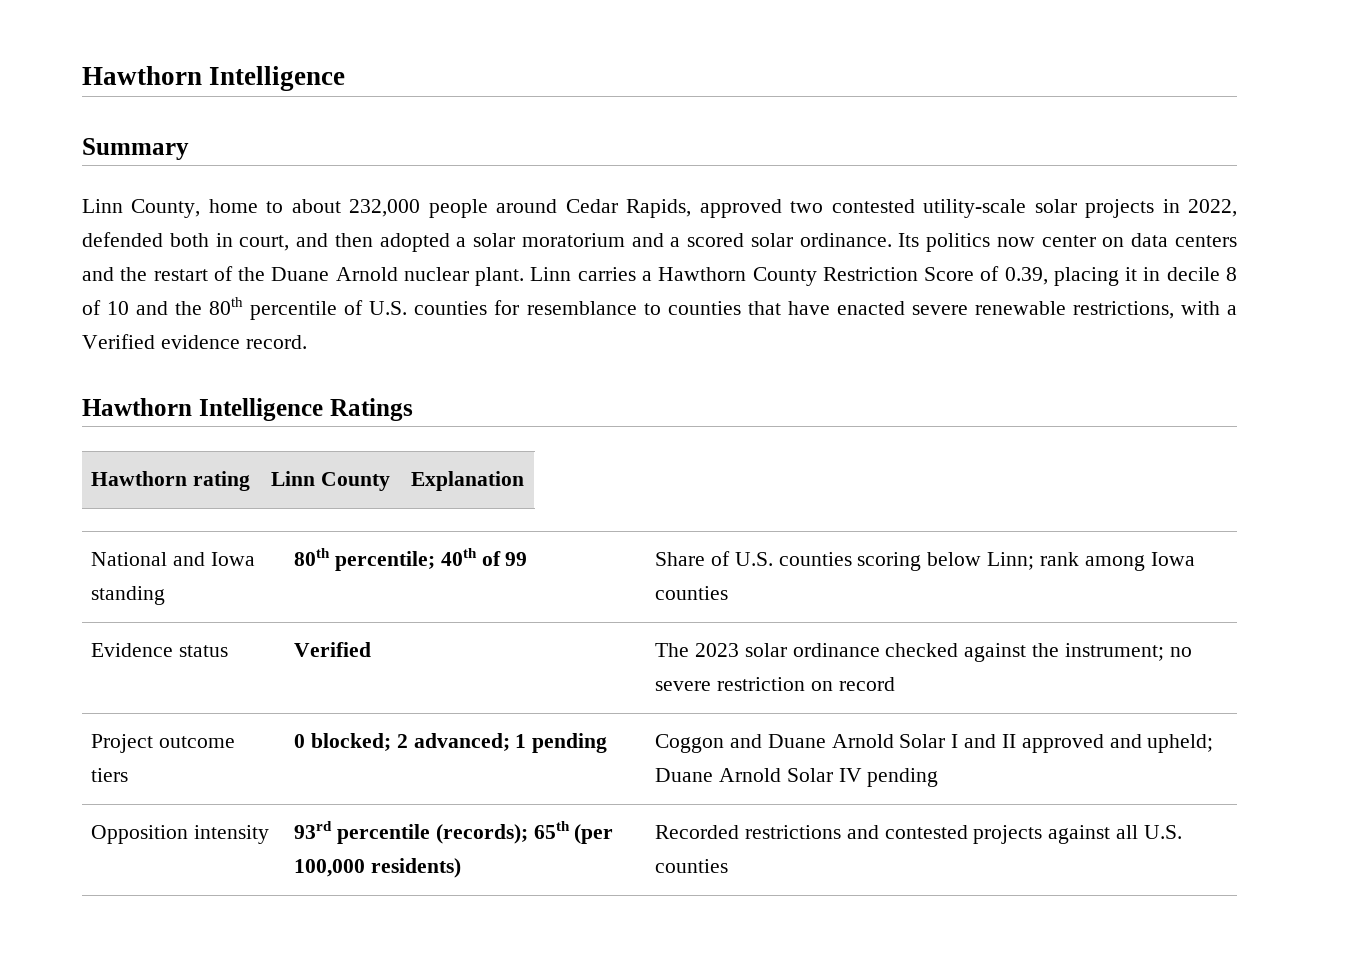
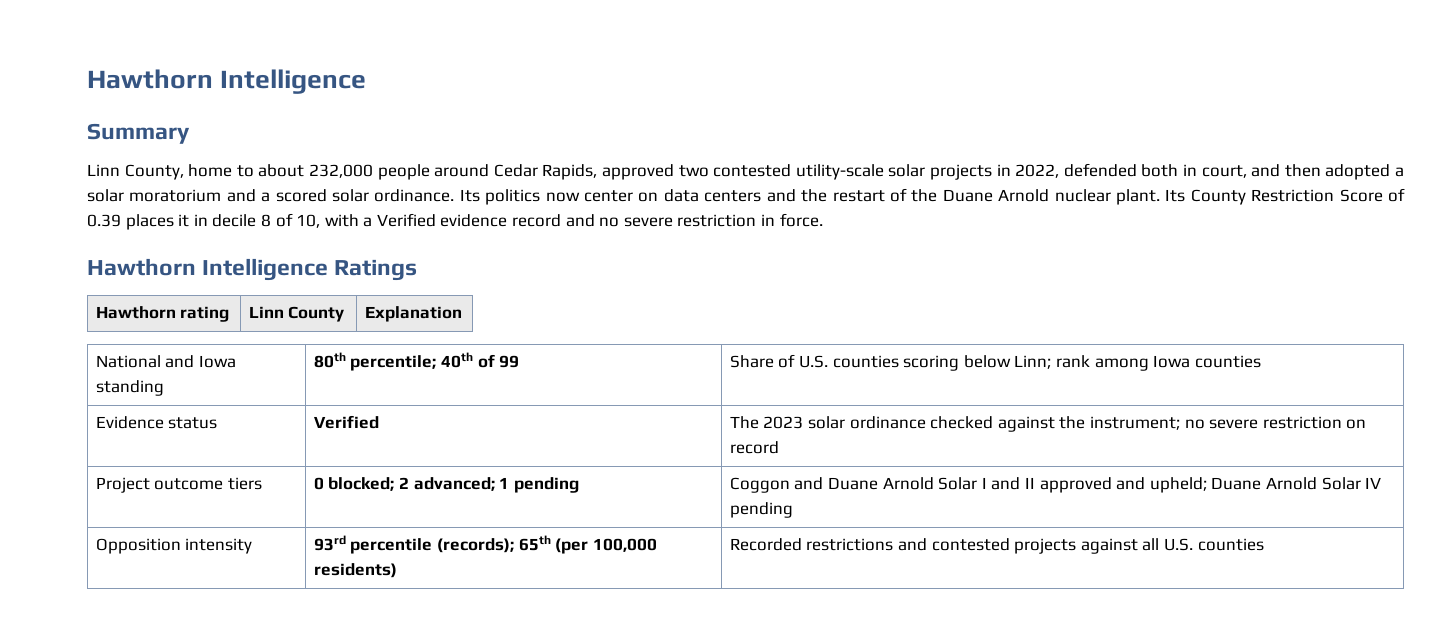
[530,267,747,281] Linn carries a Hawthorn -> [1165,189,1186,202] Its
[1004,267,1119,286] 0.39, placing -> [87,214,174,230] 0.39 places
[107,297,1237,320] [82,334,307,349] 10 and the 80th percentile of U.S. counties for resemblance to counties that have enacted severe renewable restrictions, with a Verified evidence record. -> [296,213,823,228] 10, with a Verified evidence record and no severe restriction in force.

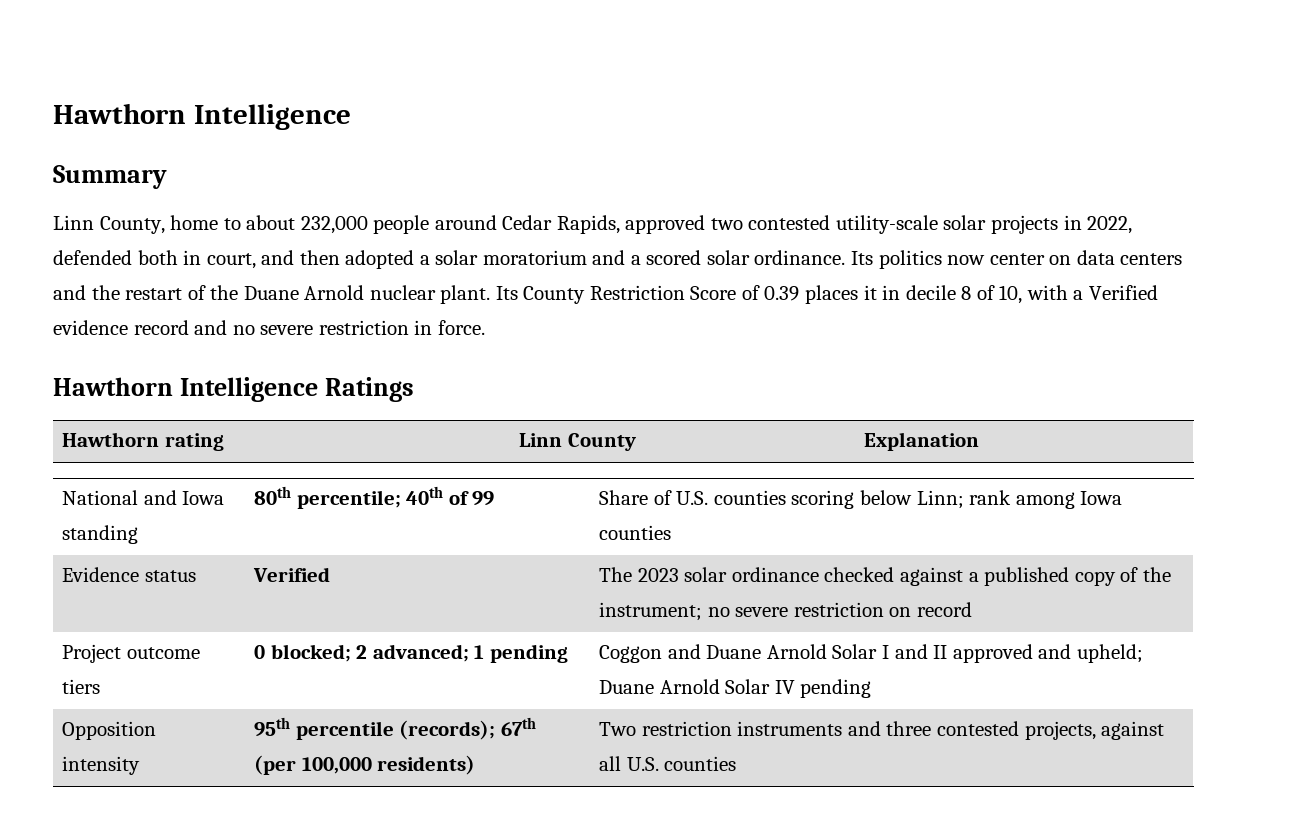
(1055, 424) none -> [968,567,1139,586] a published copy of
[313,535,346,551] 93rd -> [254,717,291,737] 95th
[518,535,551,551] 65th -> [500,717,536,736] 67th
[729,538,1077,554] Recorded restrictions and contested projects -> [599,721,1096,740] Two restriction instruments and three contested projects,

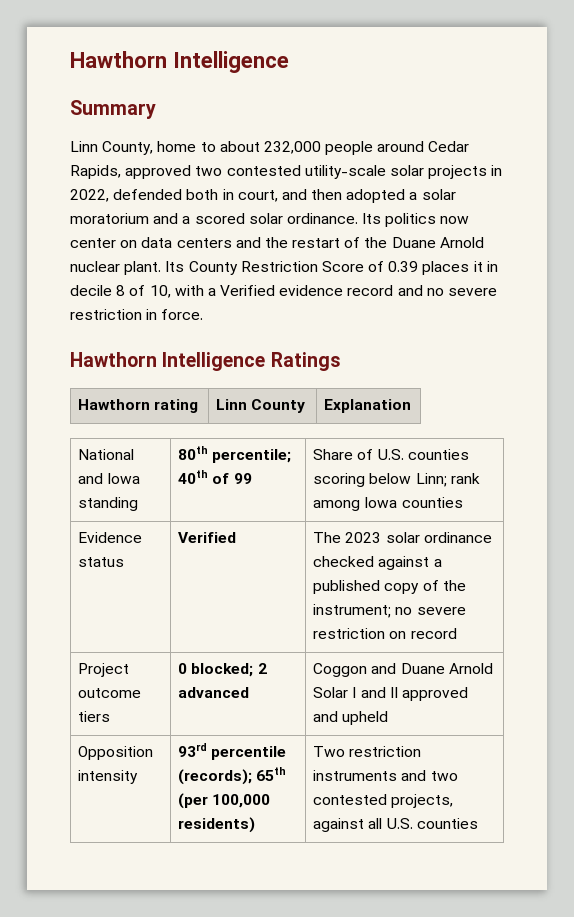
[372,644,568,663] advanced; 1 pending -> [178,687,250,698] advanced
[1076,644,1143,663] [599,679,872,698] upheld; Duane Arnold Solar IV pending -> [342,711,389,725] upheld
[254,717,291,737] 95th -> [178,743,208,757] 93rd
[500,717,536,736] 67th -> [256,767,287,781] 65th
[886,721,932,736] three -> [430,771,458,781] two

